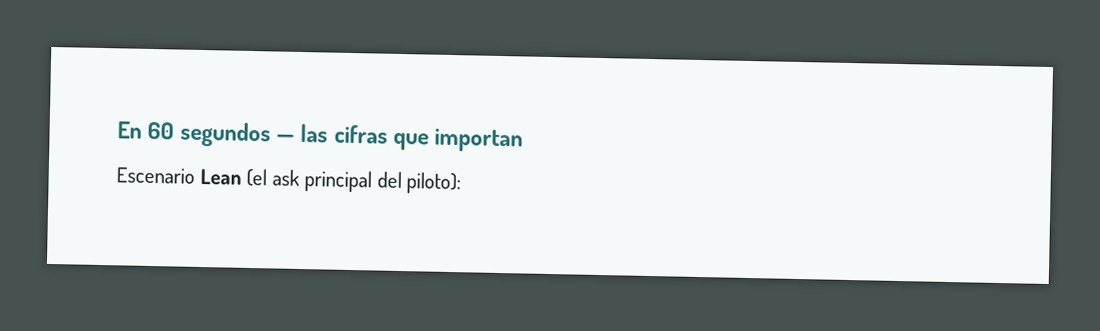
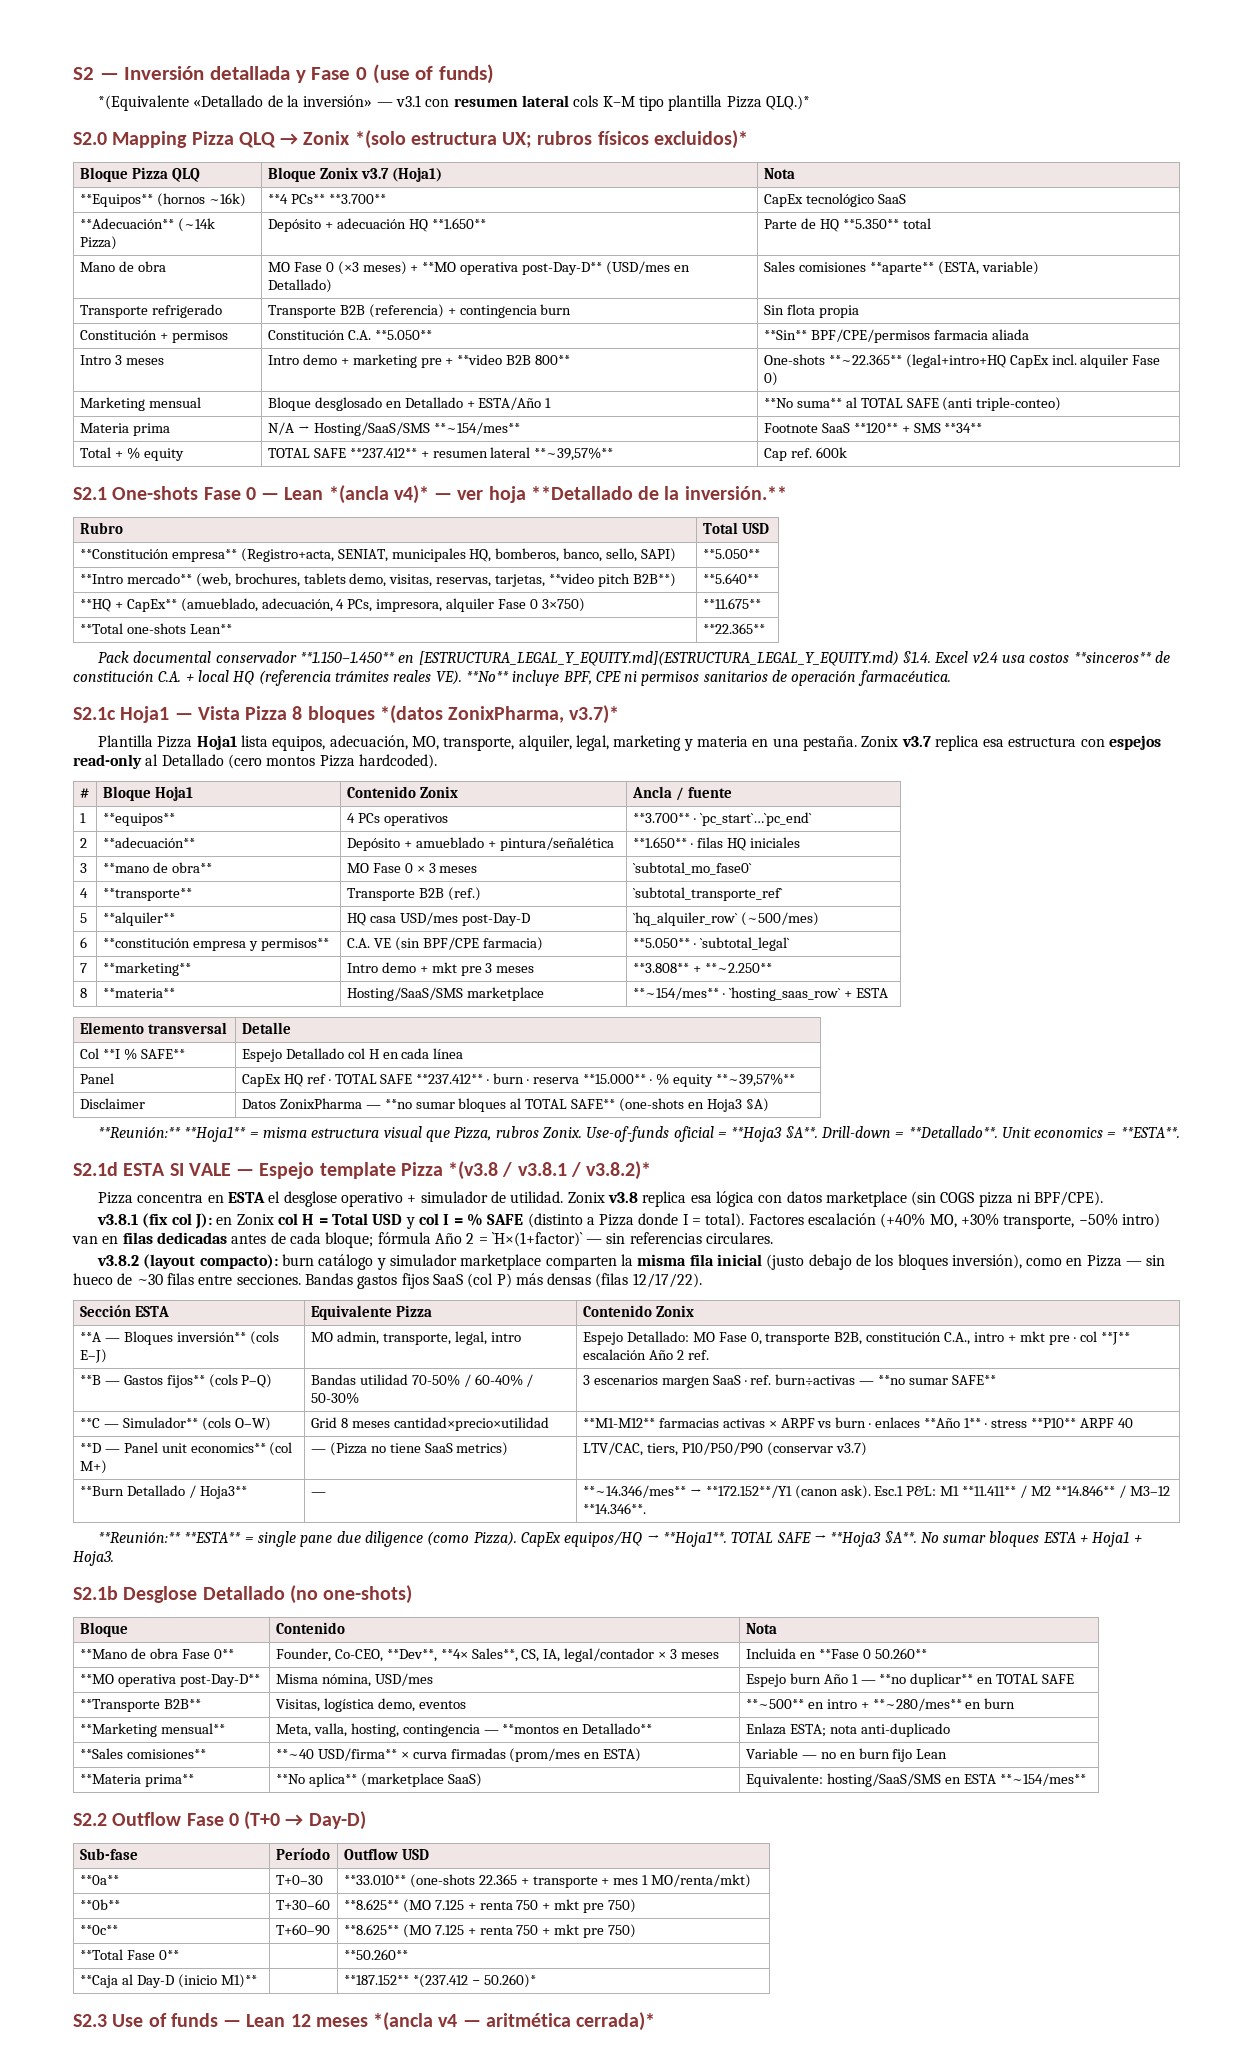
[117,121,524,153] [116,167,462,195] En 60 segundos — las cifras que importan // Escenario Lean (el ask principal del piloto): -> [73,64,495,84] [98,95,810,111] [73,130,748,149] [79,167,200,182] [267,167,442,182] [763,168,795,179] [79,193,246,207] [267,194,386,204] [763,193,906,207] [79,218,215,232] [79,236,117,250] [267,218,486,232] [763,218,931,232] [79,261,166,272] [267,261,691,275] [267,279,332,293] [763,261,1039,275] [79,304,222,318] [267,304,572,318] [763,304,859,318] [79,330,228,343] [267,330,432,340] [763,329,1029,343] [79,355,164,365] [267,354,571,368] [763,354,1161,368] [763,372,778,386] [79,397,201,411] [267,397,552,411] [763,397,1062,411] [79,423,170,436] [267,422,520,436] [763,423,983,433] [79,447,184,461] [267,447,614,461] [763,447,847,461] [73,485,787,504] [79,522,123,534] [702,522,769,534] [79,548,677,562] [702,549,760,559] [79,573,676,587] [702,573,759,584] [79,598,585,612] [702,598,761,609] [79,623,232,634] [702,623,765,634] [98,651,1170,666] [73,670,951,686] [73,705,620,724] [98,735,1162,751] [73,754,437,769] [79,788,89,798] [102,786,193,801] [346,786,458,798] [631,786,732,801] [79,813,86,823] [102,813,175,826] [346,813,448,826] [632,812,812,826] [79,838,87,848] [102,837,195,848] [346,837,614,851] [632,837,800,851] [79,863,87,873] [102,862,212,873] [346,863,478,873] [632,862,752,875] [79,888,88,898] [102,888,192,901] [346,887,481,901] [632,887,783,901] [79,913,87,923] [102,912,175,926] [346,912,530,926] [632,912,819,926] [79,937,87,948] [102,938,329,951] [346,937,543,951] [632,937,790,951] [79,963,87,973] [102,962,191,976] [346,962,535,976] [632,963,772,973] [79,988,87,998] [102,988,175,998] [346,987,544,1001] [632,987,888,1001] [79,1022,227,1034] [241,1022,291,1034] [79,1048,185,1060] [241,1048,464,1062] [79,1073,114,1084] [241,1073,795,1087] [79,1098,145,1109] [241,1098,769,1112] [98,1126,1180,1142] [73,1161,652,1180] [98,1191,1104,1207] [97,1213,1161,1229] [72,1232,774,1248] [97,1254,1166,1270] [73,1273,702,1289] [79,1305,169,1317] [310,1305,432,1320] [582,1305,694,1317] [79,1331,279,1345] [79,1349,107,1363] [310,1331,521,1345] [582,1331,1130,1345] [582,1349,709,1360] [79,1374,273,1388] [310,1374,534,1387] [310,1392,359,1404] [582,1374,997,1388] [79,1417,271,1431] [310,1417,549,1431] [582,1417,1133,1428] [79,1442,293,1456] [79,1460,107,1474] [310,1442,509,1456] [582,1442,867,1456] [79,1485,247,1499] [310,1492,326,1496] [582,1485,1170,1499] [582,1503,646,1514] [98,1531,1142,1547] [73,1551,114,1566] [73,1585,413,1604] [79,1622,128,1637] [275,1622,345,1634] [745,1623,777,1634] [79,1648,234,1659] [275,1648,720,1662] [745,1648,927,1659] [79,1674,260,1687] [275,1673,433,1687] [745,1673,1075,1687] [79,1699,201,1712] [275,1698,466,1712] [745,1698,1016,1711] [79,1723,225,1737] [275,1723,653,1737] [745,1723,950,1737] [79,1748,206,1759] [275,1748,642,1762] [745,1748,948,1762] [79,1774,194,1787] [275,1773,482,1787] [745,1773,1086,1787] [73,1811,366,1830] [79,1848,138,1860] [275,1848,330,1860] [343,1848,429,1860] [79,1875,119,1885] [275,1875,323,1885] [343,1874,752,1888] [79,1899,120,1910] [275,1899,330,1910] [343,1899,637,1913] [79,1925,118,1935] [275,1924,330,1936] [343,1924,637,1938] [79,1949,179,1960] [343,1949,408,1960] [79,1974,257,1988] [343,1974,536,1988] [73,2012,656,2031] S2 — Inversión detallada y Fase 0 (use of funds) // *(Equivalente «Detallado de la inversión» — v3.1 con resumen lateral cols K–M tipo plantilla Pizza QLQ.)* // S2.0 Mapping Pizza QLQ → Zonix *(solo estructura UX; rubros físicos excluidos)* // Bloque Pizza QLQ | Bloque Zonix v3.7 (Hoja1) | Nota // **Equipos** (hornos ~16k) | **4 PCs** **3.700** | CapEx tecnológico SaaS // **Adecuación** (~14k Pizza) | Depósito + adecuación HQ **1.650** | Parte de HQ **5.350** total // Mano de obra | MO Fase 0 (×3 meses) + **MO operativa post-Day-D** (USD/mes en Detallado) | Sales comisiones **aparte** (ESTA, variable) // Transporte refrigerado | Transporte B2B (referencia) + contingencia burn | Sin flota propia // Constitución + permisos | Constitución C.A. **5.050** | **Sin** BPF/CPE/permisos farmacia aliada // Intro 3 meses | Intro demo + marketing pre + **video B2B 800** | One-shots **~22.365** (legal+intro+HQ CapEx incl. alquiler Fase 0) // Marketing mensual | Bloque desglosado en Detallado + ESTA/Año 1 | **No suma** al TOTAL SAFE (anti triple-conteo) // Materia prima | N/A → Hosting/SaaS/SMS **~154/mes** | Footnote SaaS **120** + SMS **34** // Total + % equity | TOTAL SAFE **237.412** + resumen lateral **~39,57%** | Cap ref. 600k // S2.1 One-shots Fase 0 — Lean *(ancla v4)* — ver hoja **Detallado de la inversión.** // Rubro | Total USD // **Constitución empresa** (Registro+acta, SENIAT, municipales HQ, bomberos, banco, sello, SAPI) | **5.050** // **Intro mercado** (web, brochures, tablets demo, visitas, reservas, tarjetas, **video pitch B2B**) | **5.640** // **HQ + CapEx** (amueblado, adecuación, 4 PCs, impresora, alquiler Fase 0 3×750) | **11.675** // **Total one-shots Lean** | **22.365** // Pack documental conservador **1.150–1.450** en [ESTRUCTURA_LEGAL_Y_EQUITY.md](ESTRUCTURA_LEGAL_Y_EQUITY.md) §1.4. Excel v2.4 usa costos **sinceros** de constitución C.A. + local HQ (referencia trámites reales VE). **No** incluye BPF, CPE ni permisos sanitarios de operación farmacéutica. // S2.1c Hoja1 — Vista Pizza 8 bloques *(datos ZonixPharma, v3.7)* // Plantilla Pizza Hoja1 lista equipos, adecuación, MO, transporte, alquiler, legal, marketing y materia en una pestaña. Zonix v3.7 replica esa estructura con espejos read-only al Detallado (cero montos Pizza hardcoded). // # | Bloque Hoja1 | Contenido Zonix | Ancla / fuente // 1 | **equipos** | 4 PCs operativos | **3.700** · `pc_start`…`pc_end` // 2 | **adecuación** | Depósito + amueblado + pintura/señalética | **1.650** · filas HQ iniciales // 3 | **mano de obra** | MO Fase 0 × 3 meses | `subtotal_mo_fase0` // 4 | **transporte** | Transporte B2B (ref.) | `subtotal_transporte_ref` // 5 | **alquiler** | HQ casa USD/mes post-Day-D | `hq_alquiler_row` (~500/mes) // 6 | **constitución empresa y permisos** | C.A. VE (sin BPF/CPE farmacia) | **5.050** · `subtotal_legal` // 7 | **marketing** | Intro demo + mkt pre 3 meses | **3.808** + **~2.250** // 8 | **materia** | Hosting/SaaS/SMS marketplace | **~154/mes** · `hosting_saas_row` + ESTA // Elemento transversal | Detalle // Col **I % SAFE** | Espejo Detallado col H en cada línea // Panel | CapEx HQ ref · TOTAL SAFE **237.412** · burn · reserva **15.000** · % equity **~39,57%** // Disclaimer | Datos ZonixPharma — **no sumar bloques al TOTAL SAFE** (one-shots en Hoja3 §A) // **Reunión:** **Hoja1** = misma estructura visual que Pizza, rubros Zonix. Use-of-funds oficial = **Hoja3 §A**. Drill-down = **Detallado**. Unit economics = **ESTA**. // S2.1d ESTA SI VALE — Espejo template Pizza *(v3.8 / v3.8.1 / v3.8.2)* // Pizza concentra en ESTA el desglose operativo + simulador de utilidad. Zonix v3.8 replica esa lógica con datos marketplace (sin COGS pizza ni BPF/CPE). // v3.8.1 (fix col J): en Zonix col H = Total USD y col I = % SAFE (distinto a Pizza donde I = total). Factores escalación (+40% MO, +30% transporte, −50% intro) van en filas dedicadas antes de cada bloque; fórmula Año 2 = `H×(1+factor)` — sin referencias circulares. // v3.8.2 (layout compacto): burn catálogo y simulador marketplace comparten la misma fila inicial (justo debajo de los bloques inversión), como en Pizza — sin hueco de ~30 filas entre secciones. Bandas gastos fijos SaaS (col P) más densas (filas 12/17/22). // Sección ESTA | Equivalente Pizza | Contenido Zonix // **A — Bloques inversión** (cols E–J) | MO admin, transporte, legal, intro | Espejo Detallado: MO Fase 0, transporte B2B, constitución C.A., intro + mkt pre · col **J** escalación Año 2 ref. // **B — Gastos fijos** (cols P–Q) | Bandas utilidad 70-50% / 60-40% / 50-30% | 3 escenarios margen SaaS · ref. burn÷activas — **no sumar SAFE** // **C — Simulador** (cols O–W) | Grid 8 meses cantidad×precio×utilidad | **M1-M12** farmacias activas × ARPF vs burn · enlaces **Año 1** · stress **P10** ARPF 40 // **D — Panel unit economics** (col M+) | — (Pizza no tiene SaaS metrics) | LTV/CAC, tiers, P10/P50/P90 (conservar v3.7) // **Burn Detallado / Hoja3** | — | **~14.346/mes** → **172.152**/Y1 (canon ask). Esc.1 P&L: M1 **11.411** / M2 **14.846** / M3–12 **14.346**. // **Reunión:** **ESTA** = single pane due diligence (como Pizza). CapEx equipos/HQ → **Hoja1**. TOTAL SAFE → **Hoja3 §A**. No sumar bloques ESTA + Hoja1 + Hoja3. // S2.1b Desglose Detallado (no one-shots) // Bloque | Contenido | Nota // **Mano de obra Fase 0** | Founder, Co-CEO, **Dev**, **4× Sales**, CS, IA, legal/contador × 3 meses | Incluida en **Fase 0 50.260** // **MO operativa post-Day-D** | Misma nómina, USD/mes | Espejo burn Año 1 — **no duplicar** en TOTAL SAFE // **Transporte B2B** | Visitas, logística demo, eventos | **~500** en intro + **~280/mes** en burn // **Marketing mensual** | Meta, valla, hosting, contingencia — **montos en Detallado** | Enlaza ESTA; nota anti-duplicado // **Sales comisiones** | **~40 USD/firma** × curva firmadas (prom/mes en ESTA) | Variable — no en burn fijo Lean // **Materia prima** | **No aplica** (marketplace SaaS) | Equivalente: hosting/SaaS/SMS en ESTA **~154/mes** // S2.2 Outflow Fase 0 (T+0 → Day-D) // Sub-fase | Período | Outflow USD // **0a** | T+0–30 | **33.010** (one-shots 22.365 + transporte + mes 1 MO/renta/mkt) // **0b** | T+30–60 | **8.625** (MO 7.125 + renta 750 + mkt pre 750) // **0c** | T+60–90 | **8.625** (MO 7.125 + renta 750 + mkt pre 750) // **Total Fase 0** | | **50.260** // **Caja al Day-D (inicio M1)** | | **187.152** *(237.412 − 50.260)* // S2.3 Use of funds — Lean 12 meses *(ancla v4 — aritmética cerrada)*

